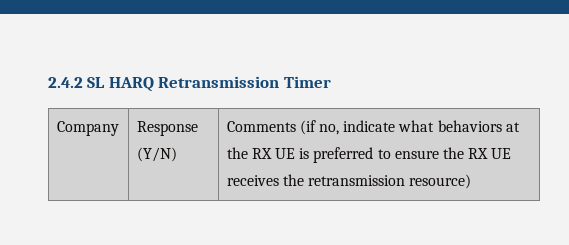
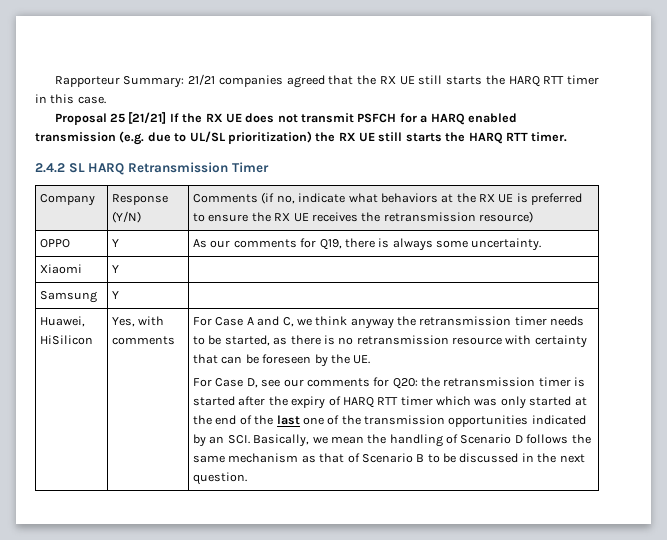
(48, 82) none -> [54,74,599,88] [35,94,106,104] [54,112,517,125] [35,131,568,145] Rapporteur Summary: 21/21 companies agreed that the RX UE still starts the HARQ RTT timer in this case. // Proposal 25 [21/21] If the RX UE does not transmit PSFCH for a HARQ enabled transmission (e.g. due to UL/SL prioritization) the RX UE still starts the HARQ RTT timer. //
(472, 181) none -> [40,239,71,248] [112,239,120,247] [193,238,542,251] [40,264,83,274] [112,265,120,273] [40,291,98,303] [112,291,120,299] [40,316,86,327] [40,335,94,345] [112,316,165,327] [112,336,176,345] [193,316,585,329] [193,335,587,348] [193,354,371,367] [193,377,586,389] [193,396,587,409] [193,415,586,427] [193,434,591,447] [193,453,585,463] [193,472,248,485] // OPPO | Y | As our comments for Q19, there is always some uncertainty. // Xiaomi | Y | // Samsung | Y | // Huawei, HiSilicon | Yes, with comments | For Case A and C, we think anyway the retransmission timer needs to be started, as there is no retransmission resource with certainty that can be foreseen by the UE. // For Case D, see our comments for Q20: the retransmission timer is started after the expiry of HARQ RTT timer which was only started at the end of the last one of the transmission opportunities indicated by an SCI. Basically, we mean the handling of Scenario D follows the same mechanism as that of Scenario B to be discussed in the next question.

